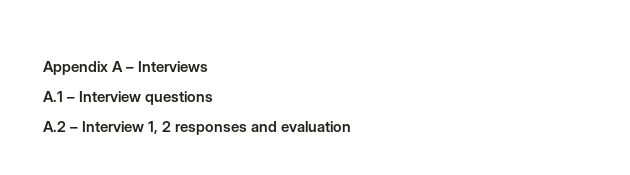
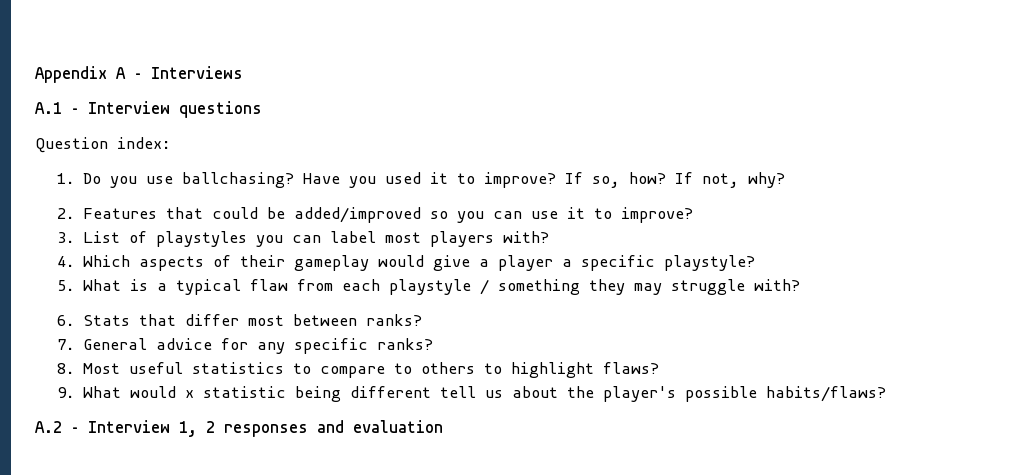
(214, 98) none -> [35,137,171,153] [57,172,786,188] [57,207,694,223] [57,231,550,247] [57,255,756,271] [57,279,801,295] [57,314,423,326] [57,338,434,354] [57,362,660,378] [57,386,887,402] // Question index: // 1. Do you use ballchasing? Have you used it to improve? If so, how? If not, why? // 2. Features that could be added/improved so you can use it to improve? // 3. List of playstyles you can label most players with? // 4. Which aspects of their gameplay would give a player a specific playstyle? // 5. What is a typical flaw from each playstyle / something they may struggle with? // 6. Stats that differ most between ranks? // 7. General advice for any specific ranks? // 8. Most useful statistics to compare to others to highlight flaws? // 9. What would x statistic being different tell us about the player's possible habits/flaws?

